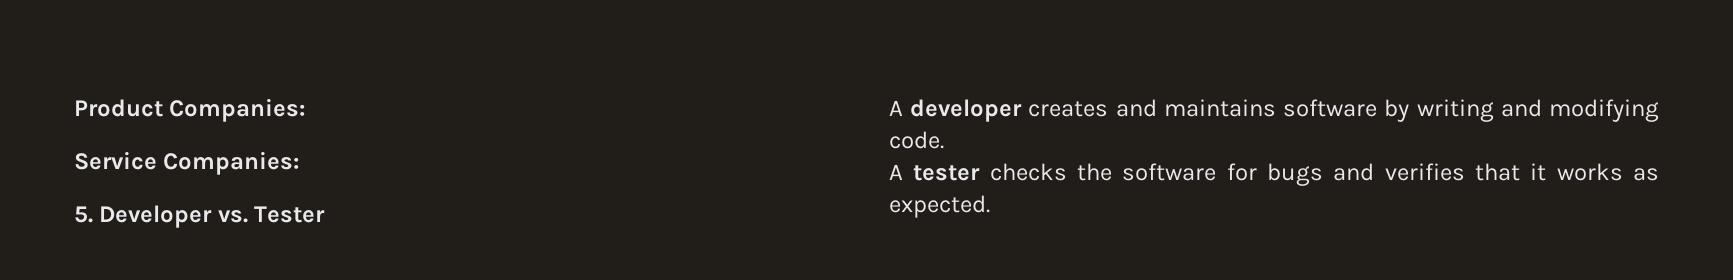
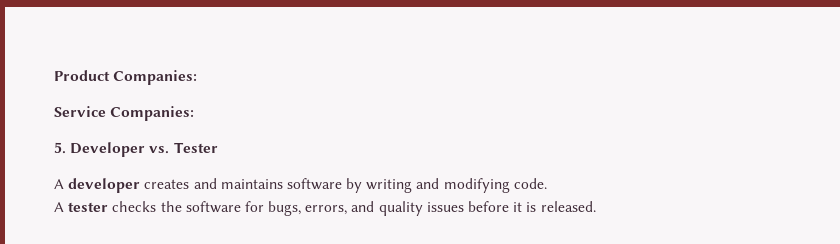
[1267,163,1659,186] [889,195,990,218] bugs and verifies that it works as expected. -> [268,201,596,216] bugs, errors, and quality issues before it is released.

